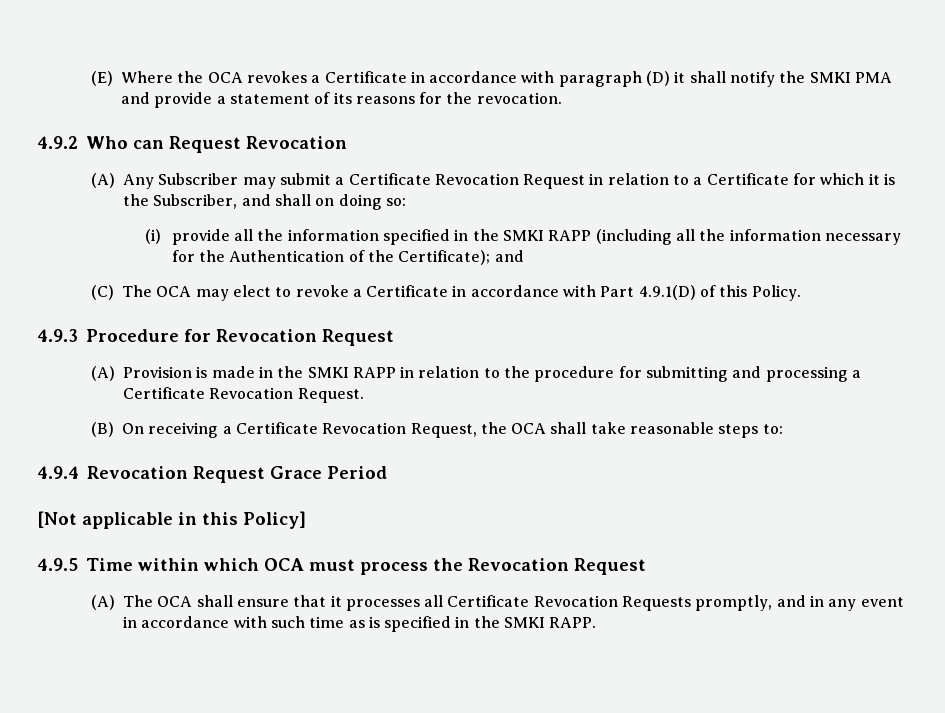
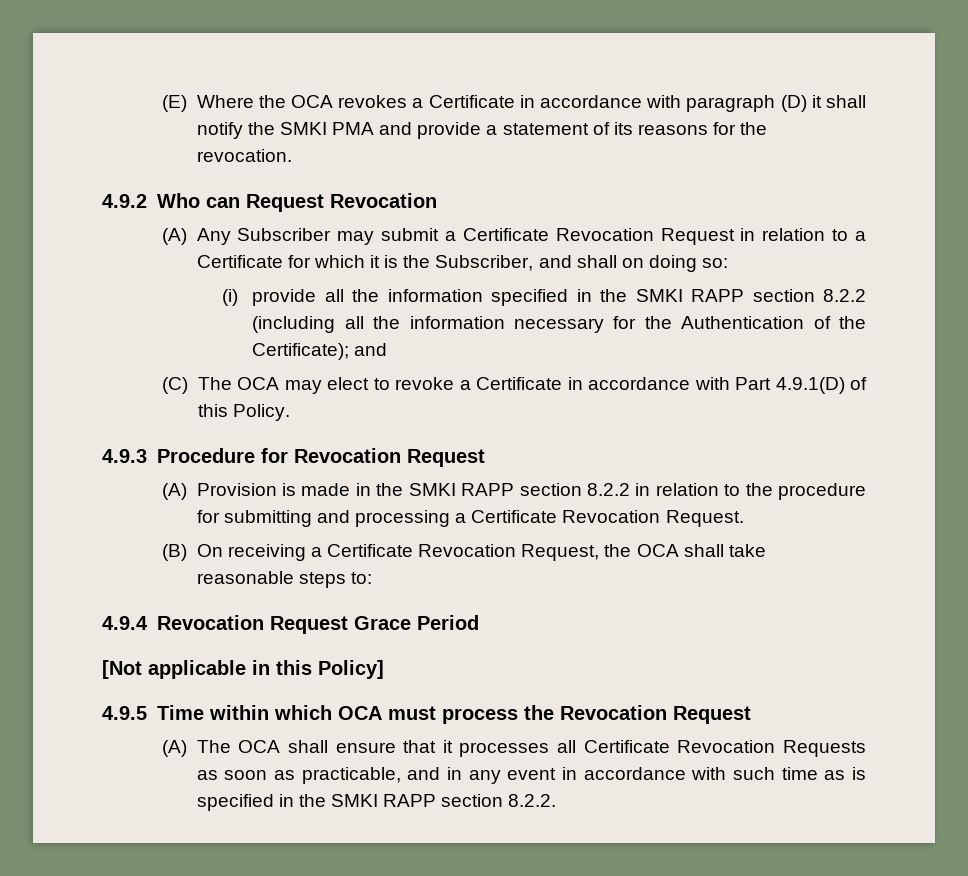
(592, 235) none -> [752,289,867,302] section 8.2.2
(396, 372) none -> [519,483,630,496] section 8.2.2
[695,595,773,611] promptly, -> [196,767,401,784] as soon as practicable,
[549,617,597,628] RAPP. -> [383,794,557,807] RAPP section 8.2.2.

